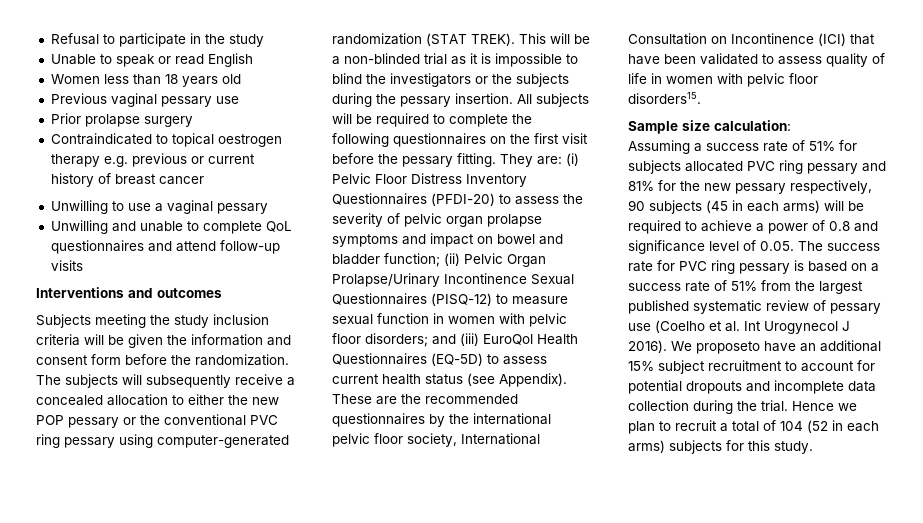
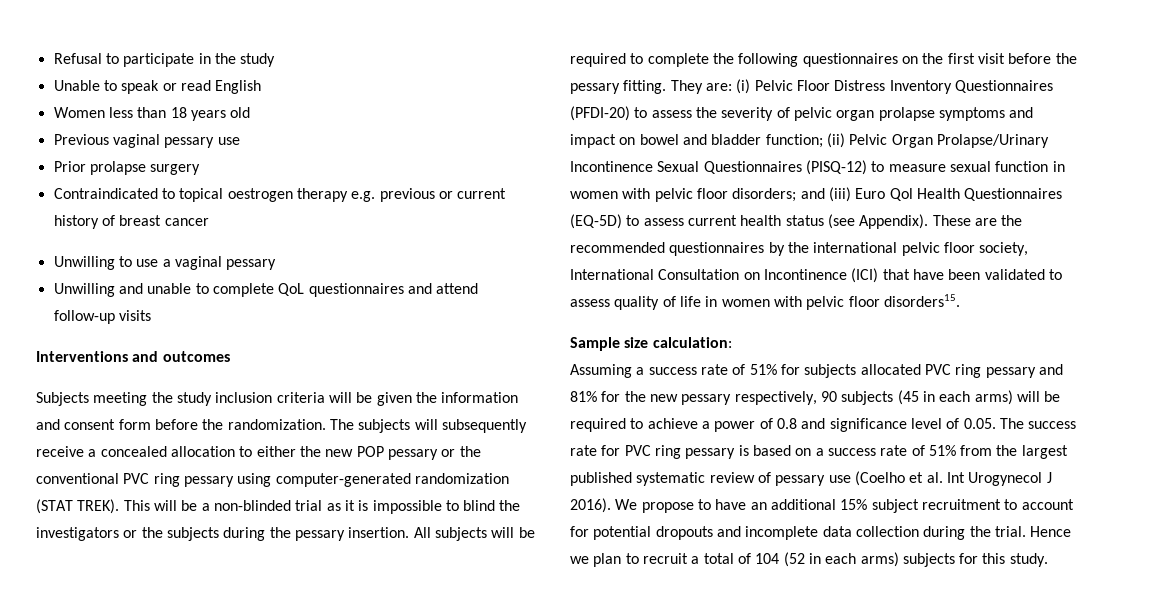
[483,334,533,345] EuroQol -> [855,188,913,201] Euro Qol
[696,341,760,354] proposeto -> [641,499,711,513] propose to

